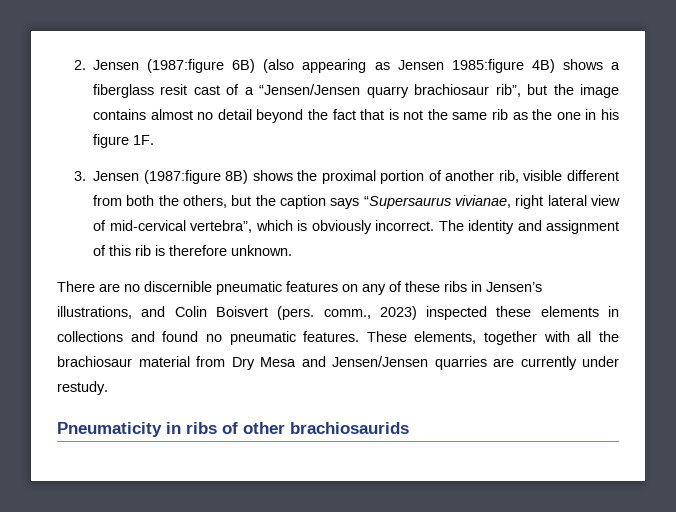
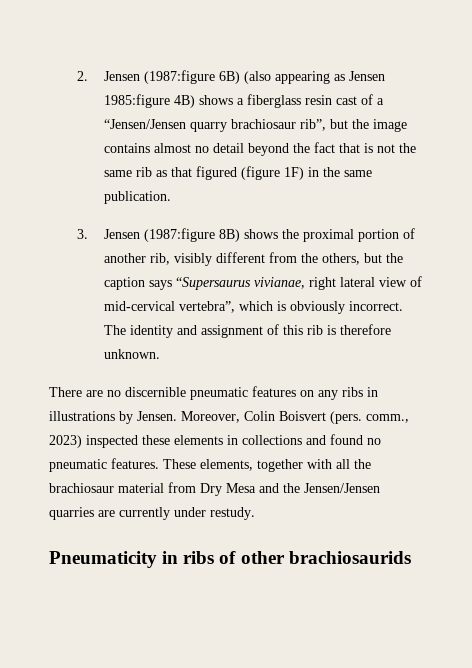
[160,84,188,95] resit -> [305,95,333,105] resin
[532,109,619,120] [93,134,155,148] the one in his figure 1F. -> [171,166,373,180] [104,191,172,204] that figured (figure 1F) in the same publication.
[523,170,563,181] visible -> [174,253,213,266] visibly
[126,195,155,206] both -> (298, 257) none
[389,281,542,292] [57,306,166,319] of these ribs in Jensen’s illustrations, and -> [342,387,378,397] [49,411,240,424] ribs in illustrations by Jensen. Moreover,
(326, 361) none -> [283,483,300,493] the

